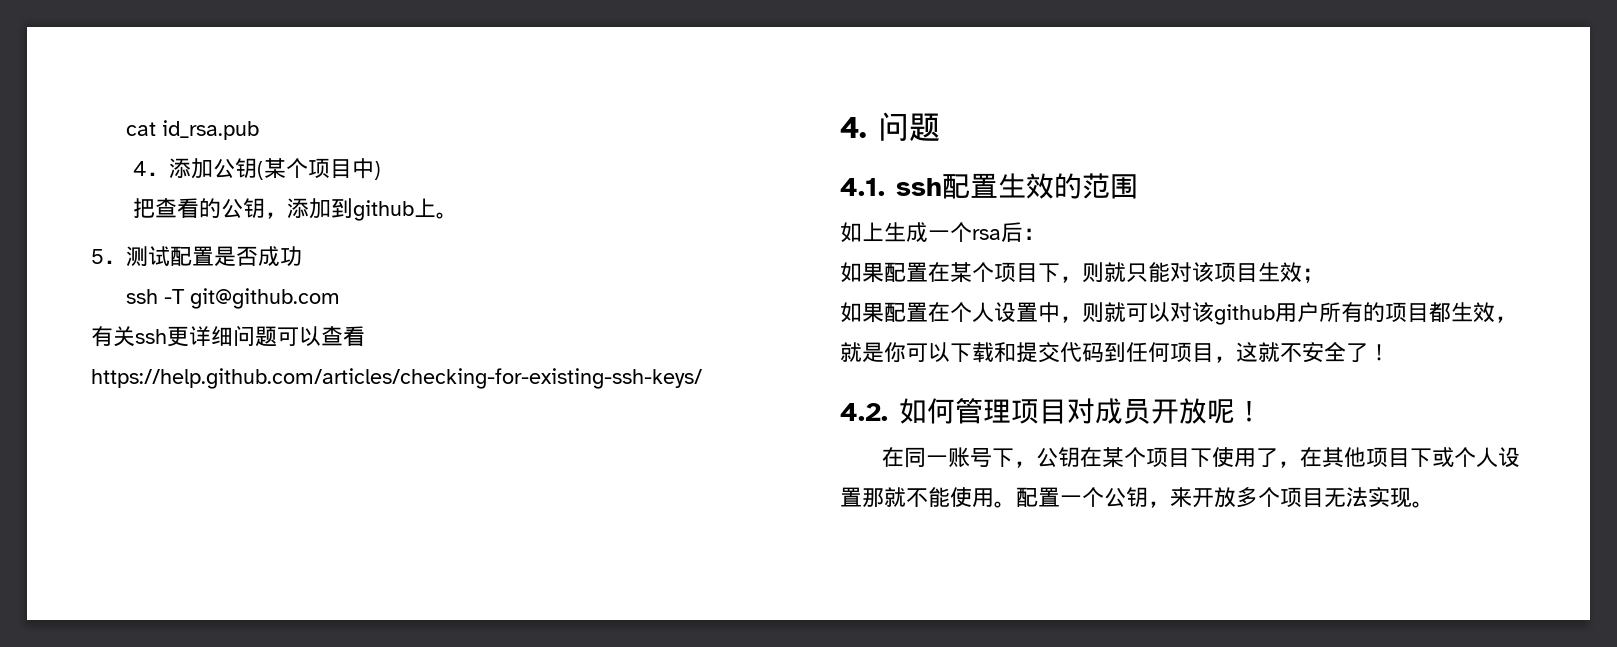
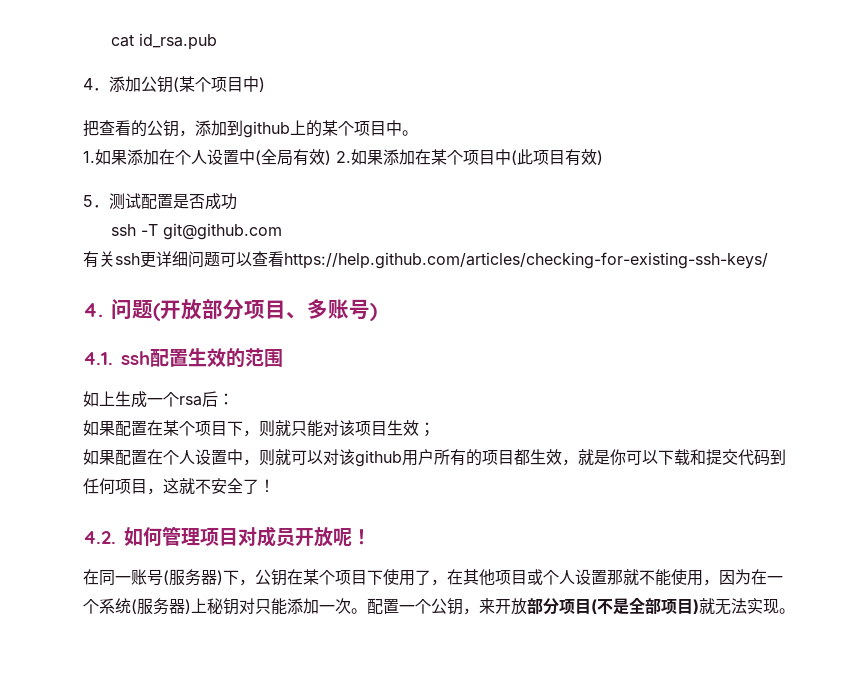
[436,212,459,219] 。 -> [306,120,418,137] [83,149,603,166] 的某个项目中。 // 1.如果添加在个人设置中(全局有效) 2.如果添加在某个项目中(此项目有效)
(940, 127) none -> [153,299,377,321] (开放部分项目、多账号)
(993, 457) none -> [163,569,223,586] (服务器)
[1410,448,1433,467] 下 -> (527, 577) none
(994, 497) none -> [703,569,783,586] [83,598,351,615] ，因为在一个系统(服务器)上秘钥对只能添加一次
[1236,487,1324,508] 多个项目 -> [527,597,715,615] 部分项目(不是全部项目)就

